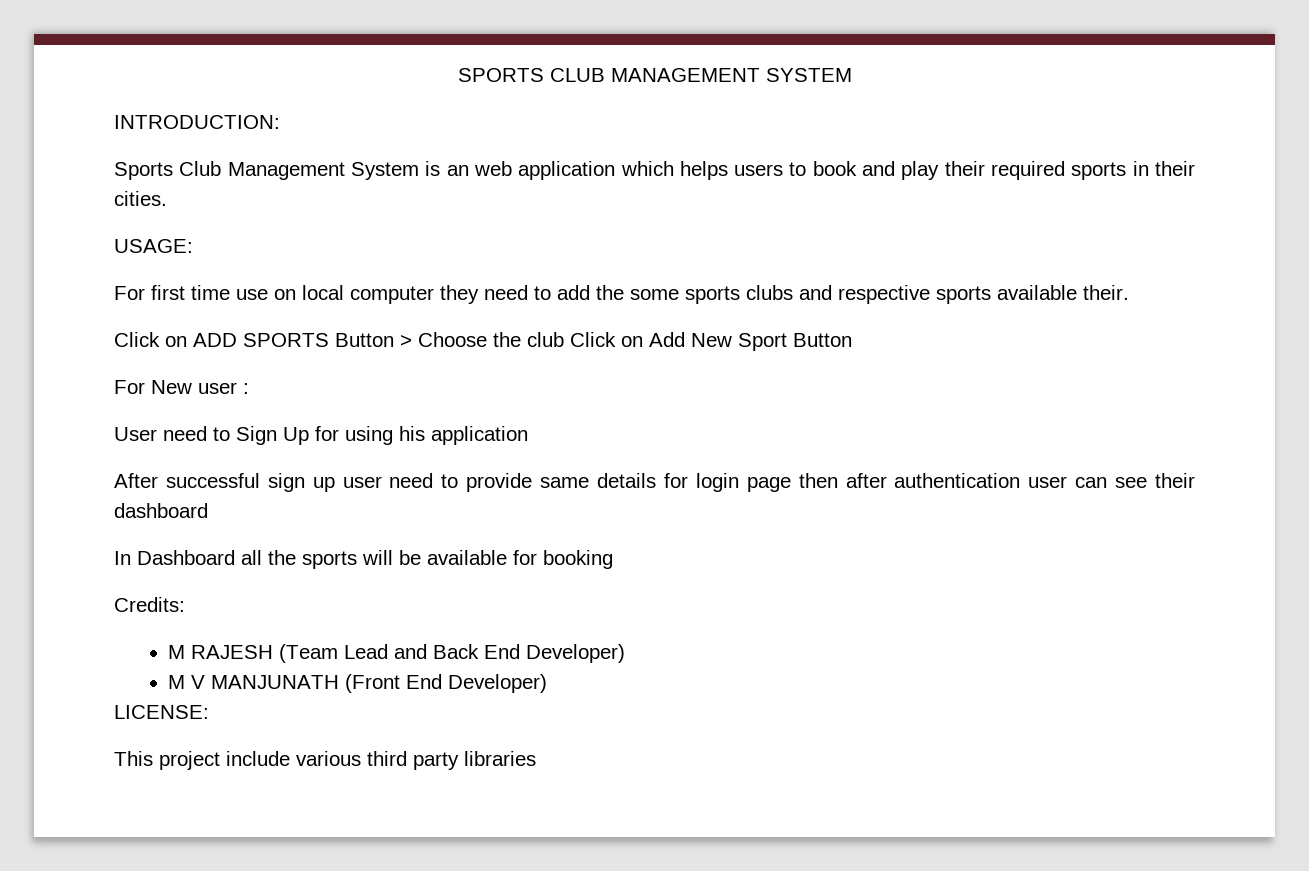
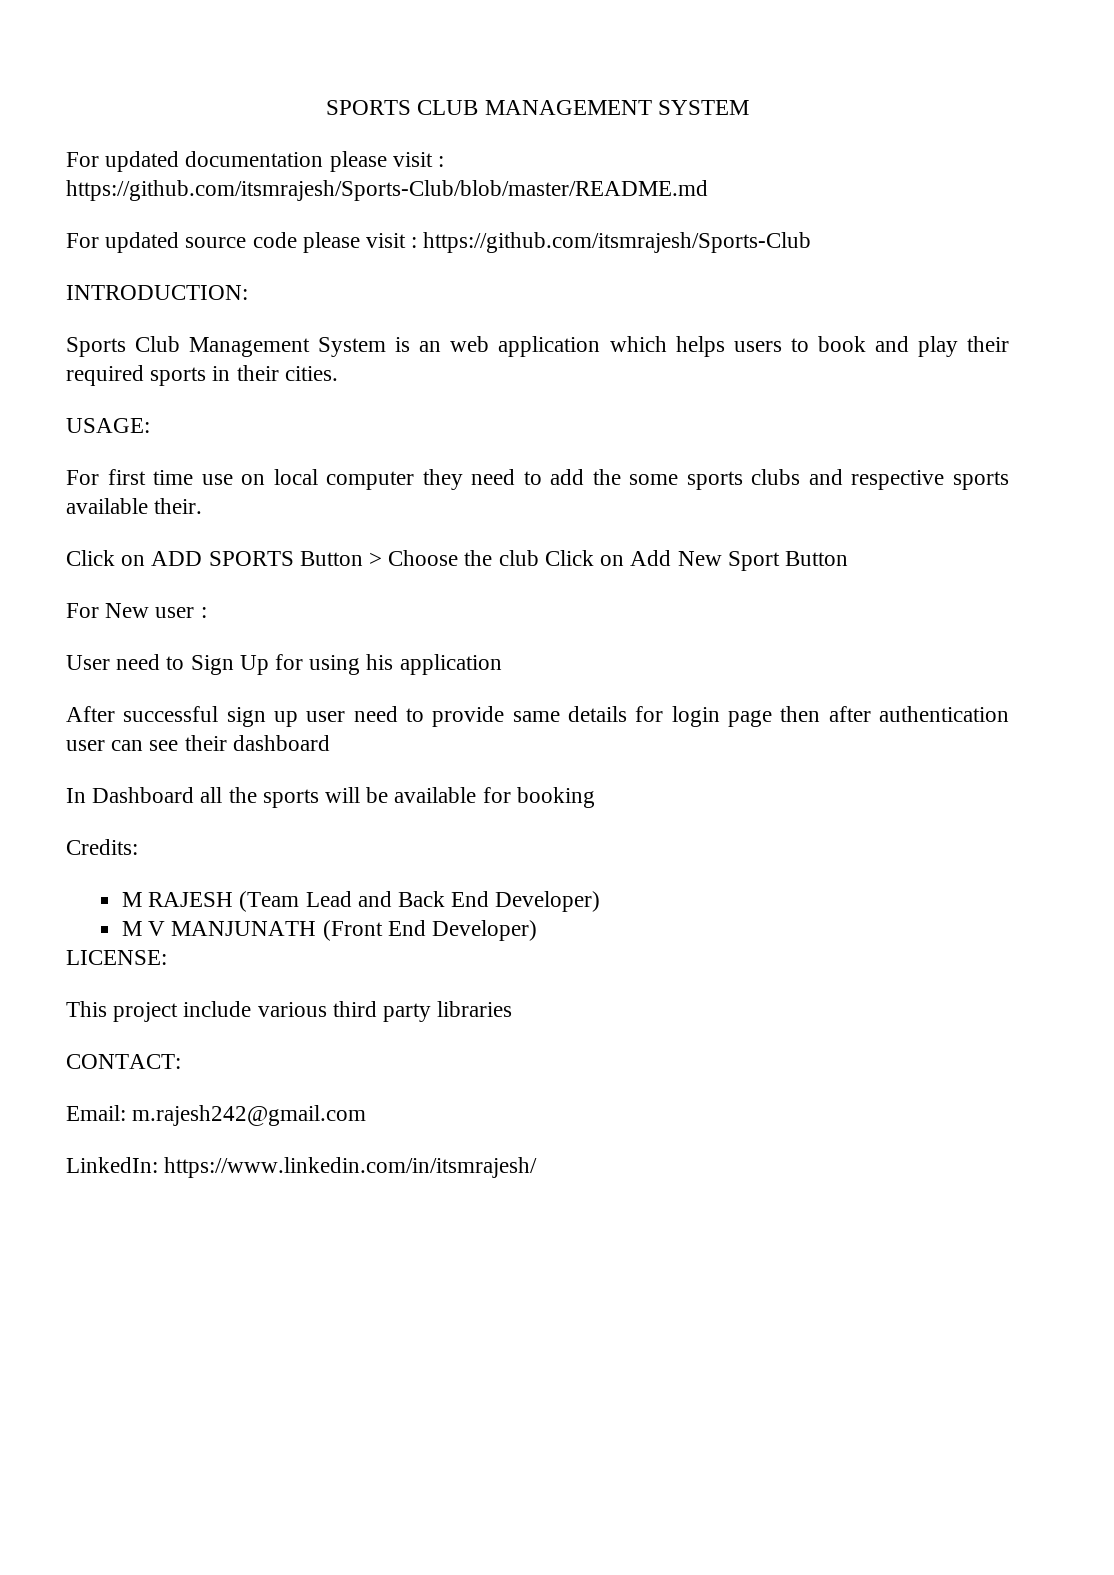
(852, 75) none -> [66,151,445,172] [66,180,708,201] [66,232,812,253] // For updated documentation please visit : https://github.com/itsmrajesh/Sports-Club/blob/master/README.md // For updated source code please visit : https://github.com/itsmrajesh/Sports-Club
(536, 758) none -> [66,1054,181,1069] [66,1105,367,1126] [66,1157,538,1178] // CONTACT: // Email: m.rajesh242@gmail.com // LinkedIn: https://www.linkedin.com/in/itsmrajesh/

